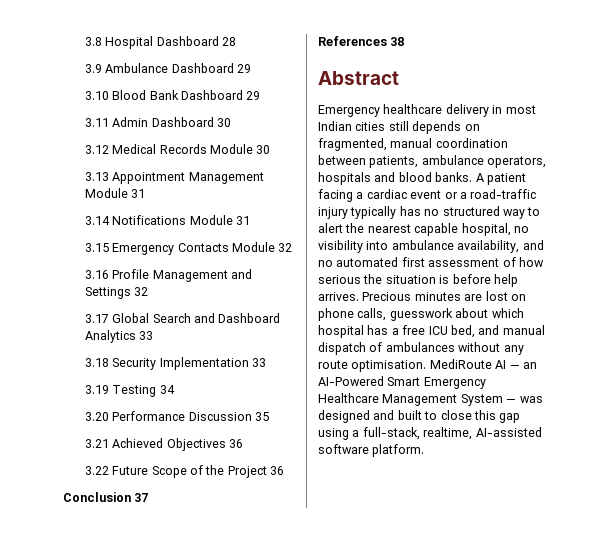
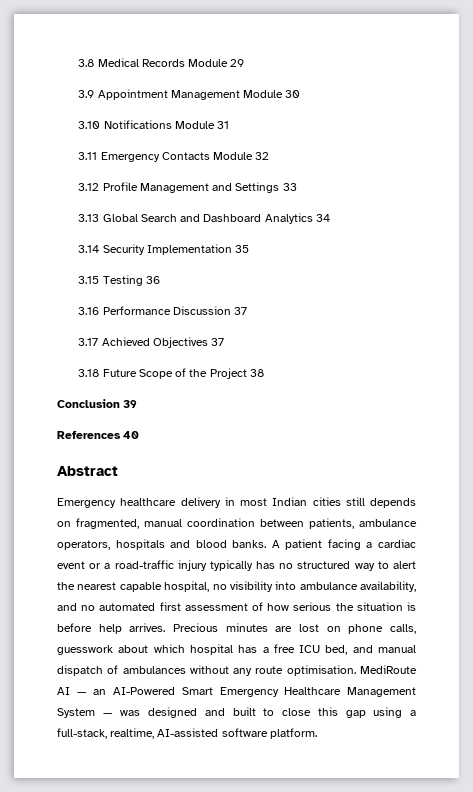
[105,36,237,49] [84,63,252,73] [84,90,261,100] [84,117,232,127] [84,145,109,154] Hospital Dashboard 28 // 3.9 Ambulance Dashboard 29 // 3.10 Blood Bank Dashboard 29 // 3.11 Admin Dashboard 30 // 3.12 -> (95, 63) none
[256,145,271,154] [84,172,109,181] 30 // 3.13 -> [230,59,245,67] [78,90,95,98] 29 // 3.9
[131,189,146,198] [84,216,110,225] 31 // 3.14 -> [285,90,301,98] [78,121,101,129] 30 // 3.10
[84,243,109,252] 3.15 -> [78,152,98,160] 3.11
[84,270,109,279] 3.16 -> [78,183,100,191] 3.12
[134,287,149,296] [84,314,109,323] 32 // 3.17 -> [282,183,297,191] [78,214,100,222] 33 // 3.13
[139,331,154,340] [84,357,267,370] [84,385,175,397] [84,411,270,421] [84,438,244,451] [84,466,109,475] 33 // 3.18 Security Implementation 33 // 3.19 Testing 34 // 3.20 Performance Discussion 35 // 3.21 Achieved Objectives 36 // 3.22 -> [315,214,330,222] [78,244,250,255] [78,275,160,286] [78,306,248,315] [78,337,225,348] [78,369,100,377] 34 // 3.14 Security Implementation 35 // 3.15 Testing 36 // 3.16 Performance Discussion 37 // 3.17 Achieved Objectives 37 // 3.18
[270,466,285,475] 36 -> [249,369,264,377] 38
[134,493,149,502] 37 -> [123,400,138,408] 39
[390,37,405,46] 38 -> [123,431,140,439] 40

